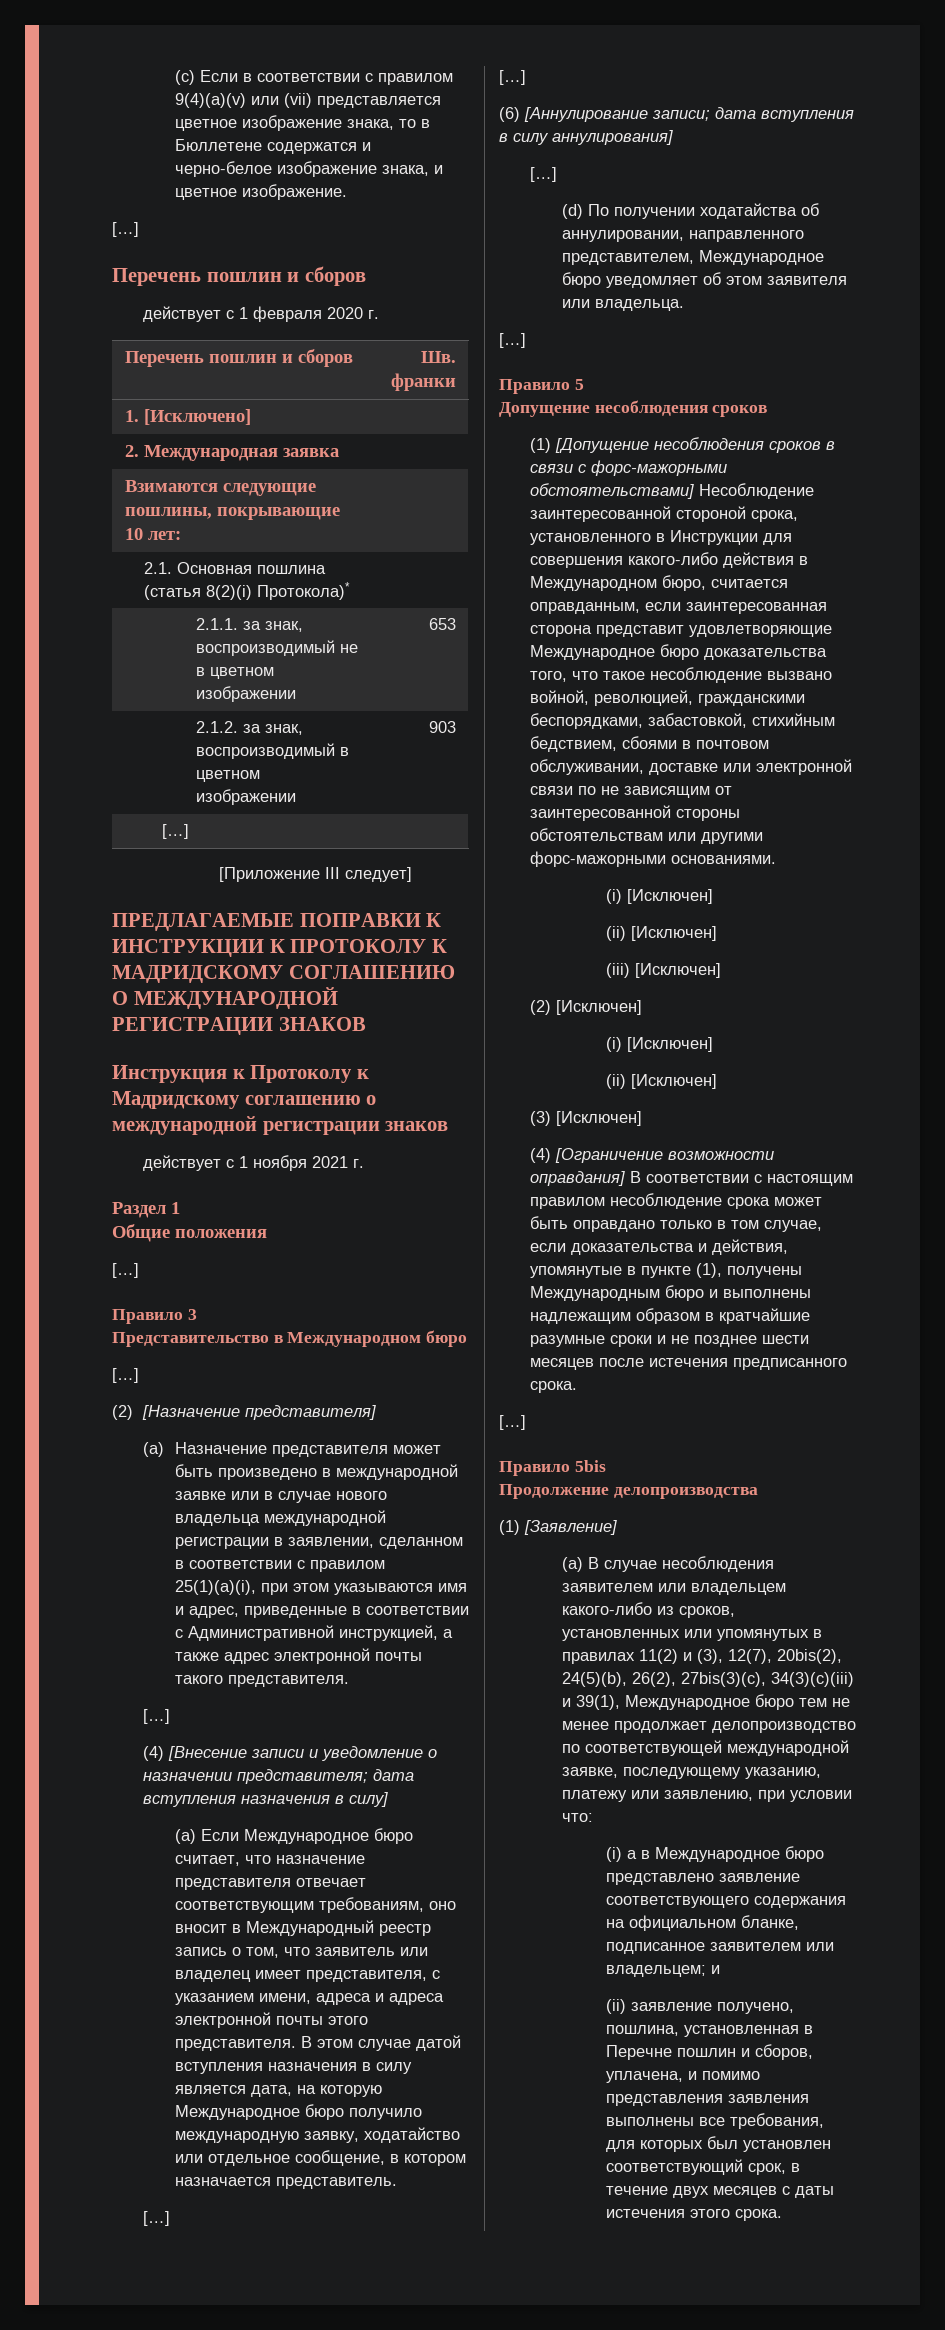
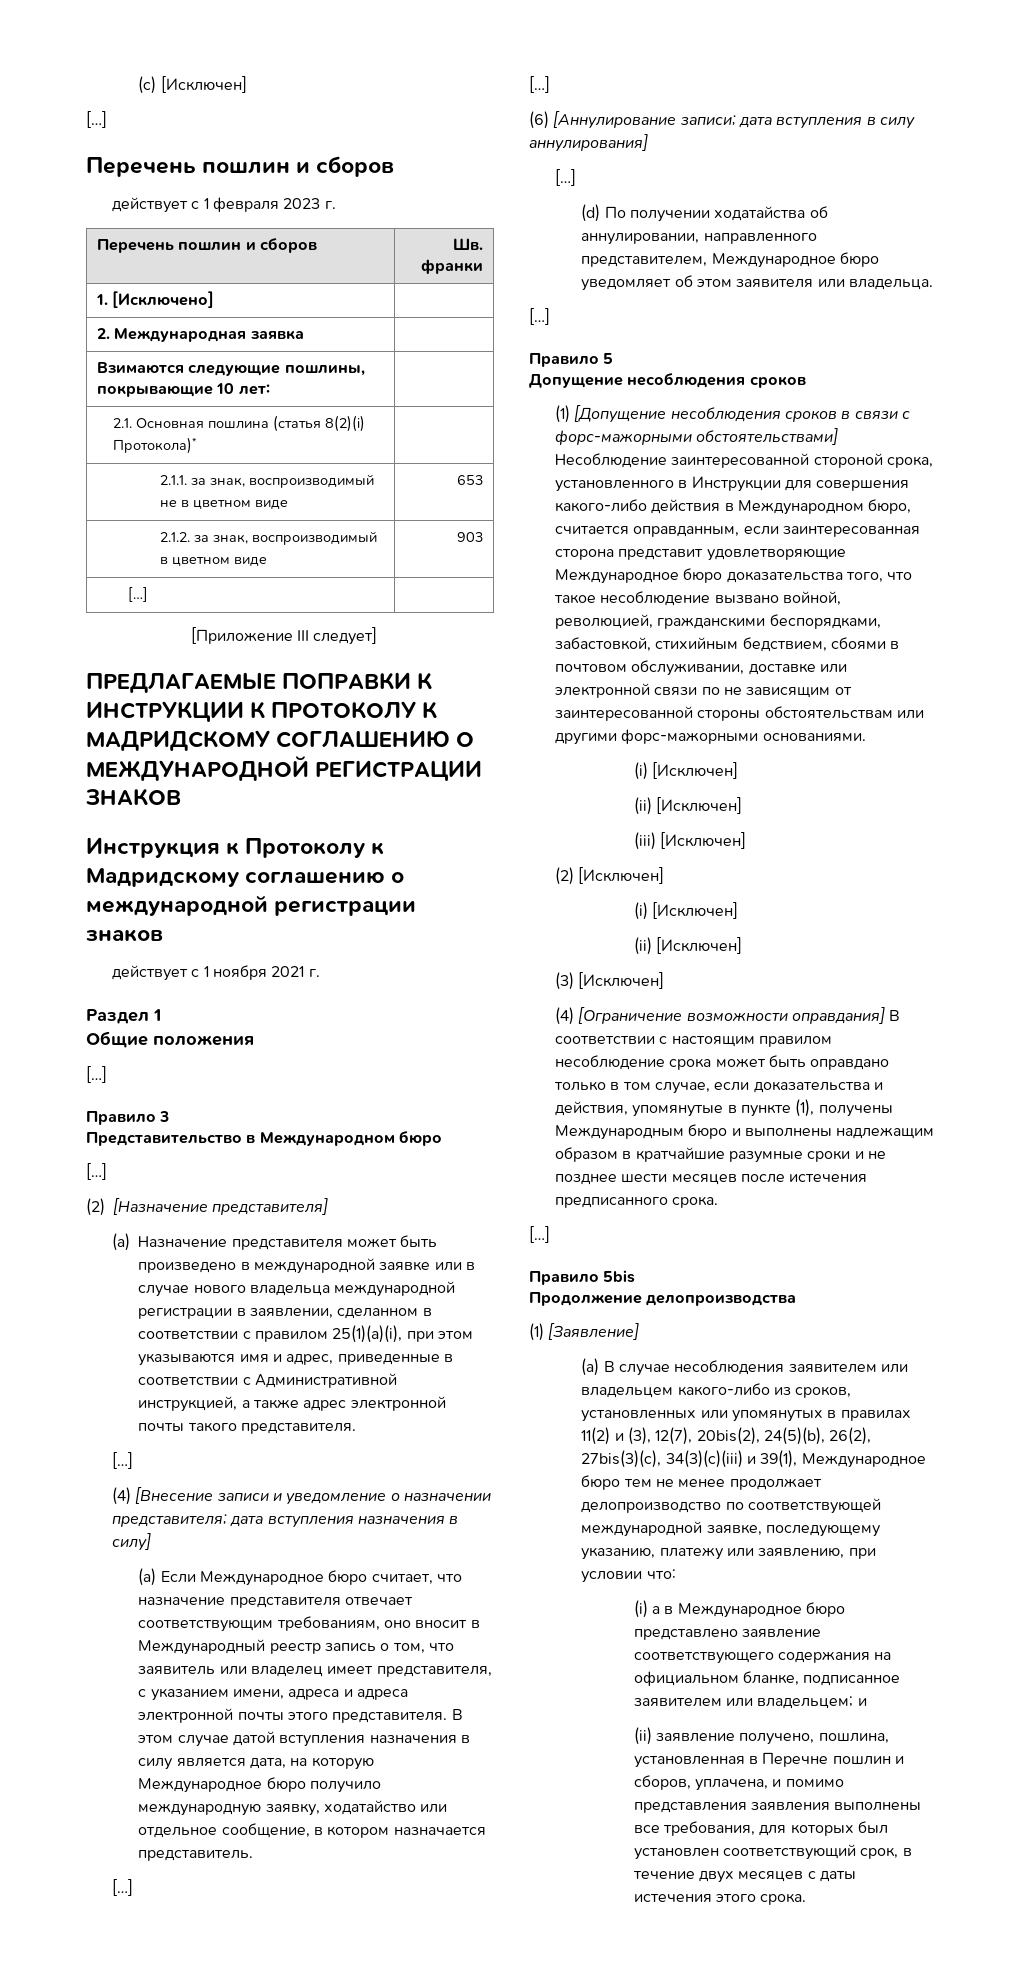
[199,70,453,85] [174,93,441,108] [174,115,430,131] [174,139,371,154] [174,161,443,177] [174,184,347,200] Если в соответствии с правилом 9(4)(а)(v) или (vii) представляется цветное изображение знака, то в Бюллетене содержатся и черно-белое изображение знака, и цветное изображение. -> [160,76,247,93] [Исключен]
[327,307,364,319] 2020 -> [283,198,321,209] 2023
[195,686,296,702] изображении -> [254,500,288,509] виде
[195,789,296,805] изображении -> [233,557,267,566] виде

